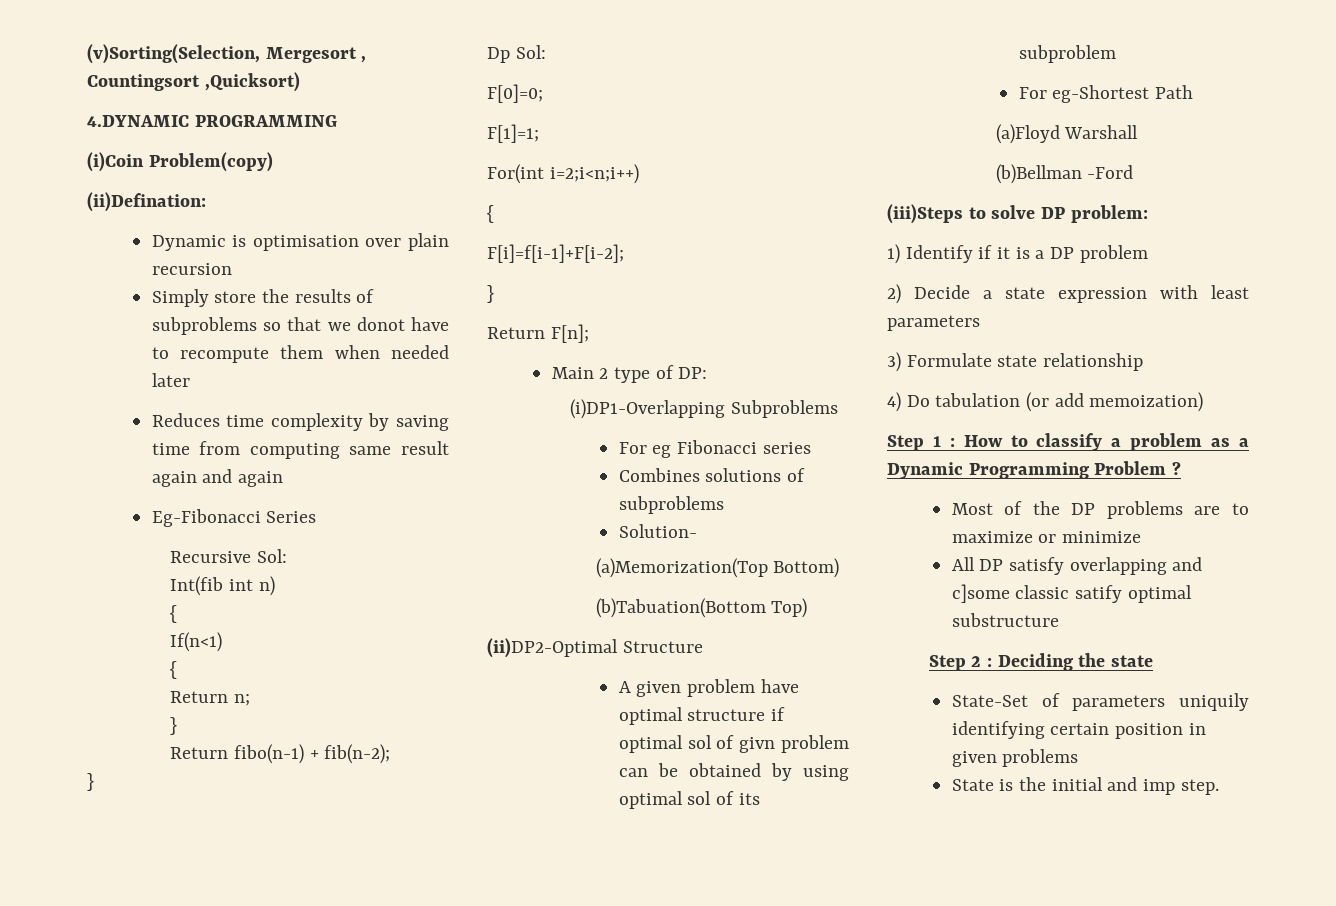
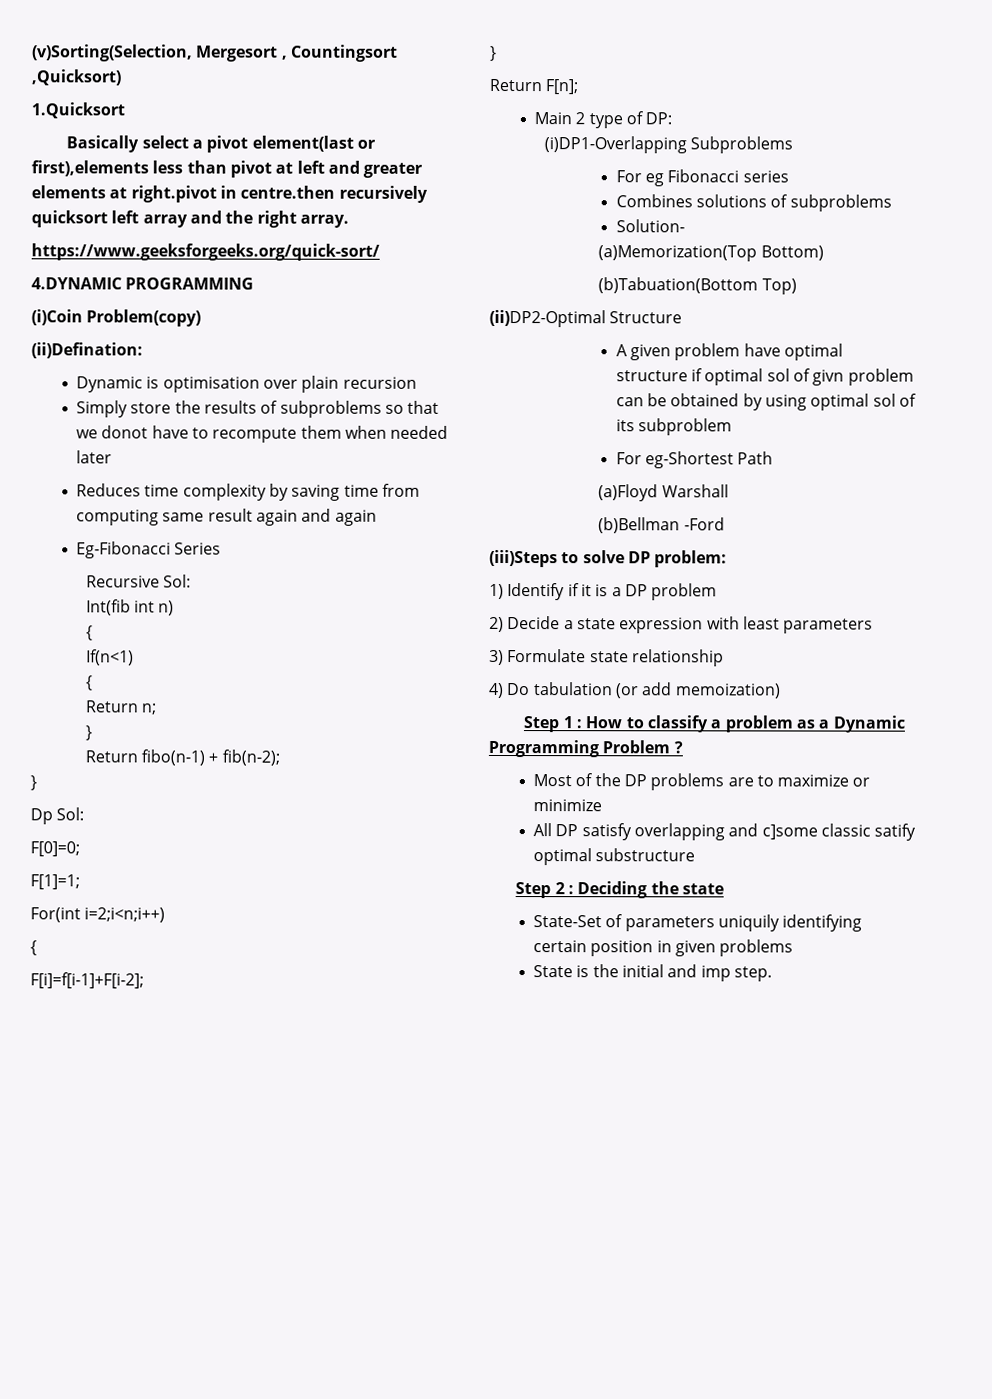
(300, 82) none -> [31,102,125,119] [66,135,375,153] [31,160,423,178] [31,185,428,203] [31,210,349,228] [31,243,380,261] // 1.Quicksort // Basically select a pivot element(last or first),elements less than pivot at left and greater elements at right.pivot in centre.then recursively quicksort left array and the right array. // https://www.geeksforgeeks.org/quick-sort/

